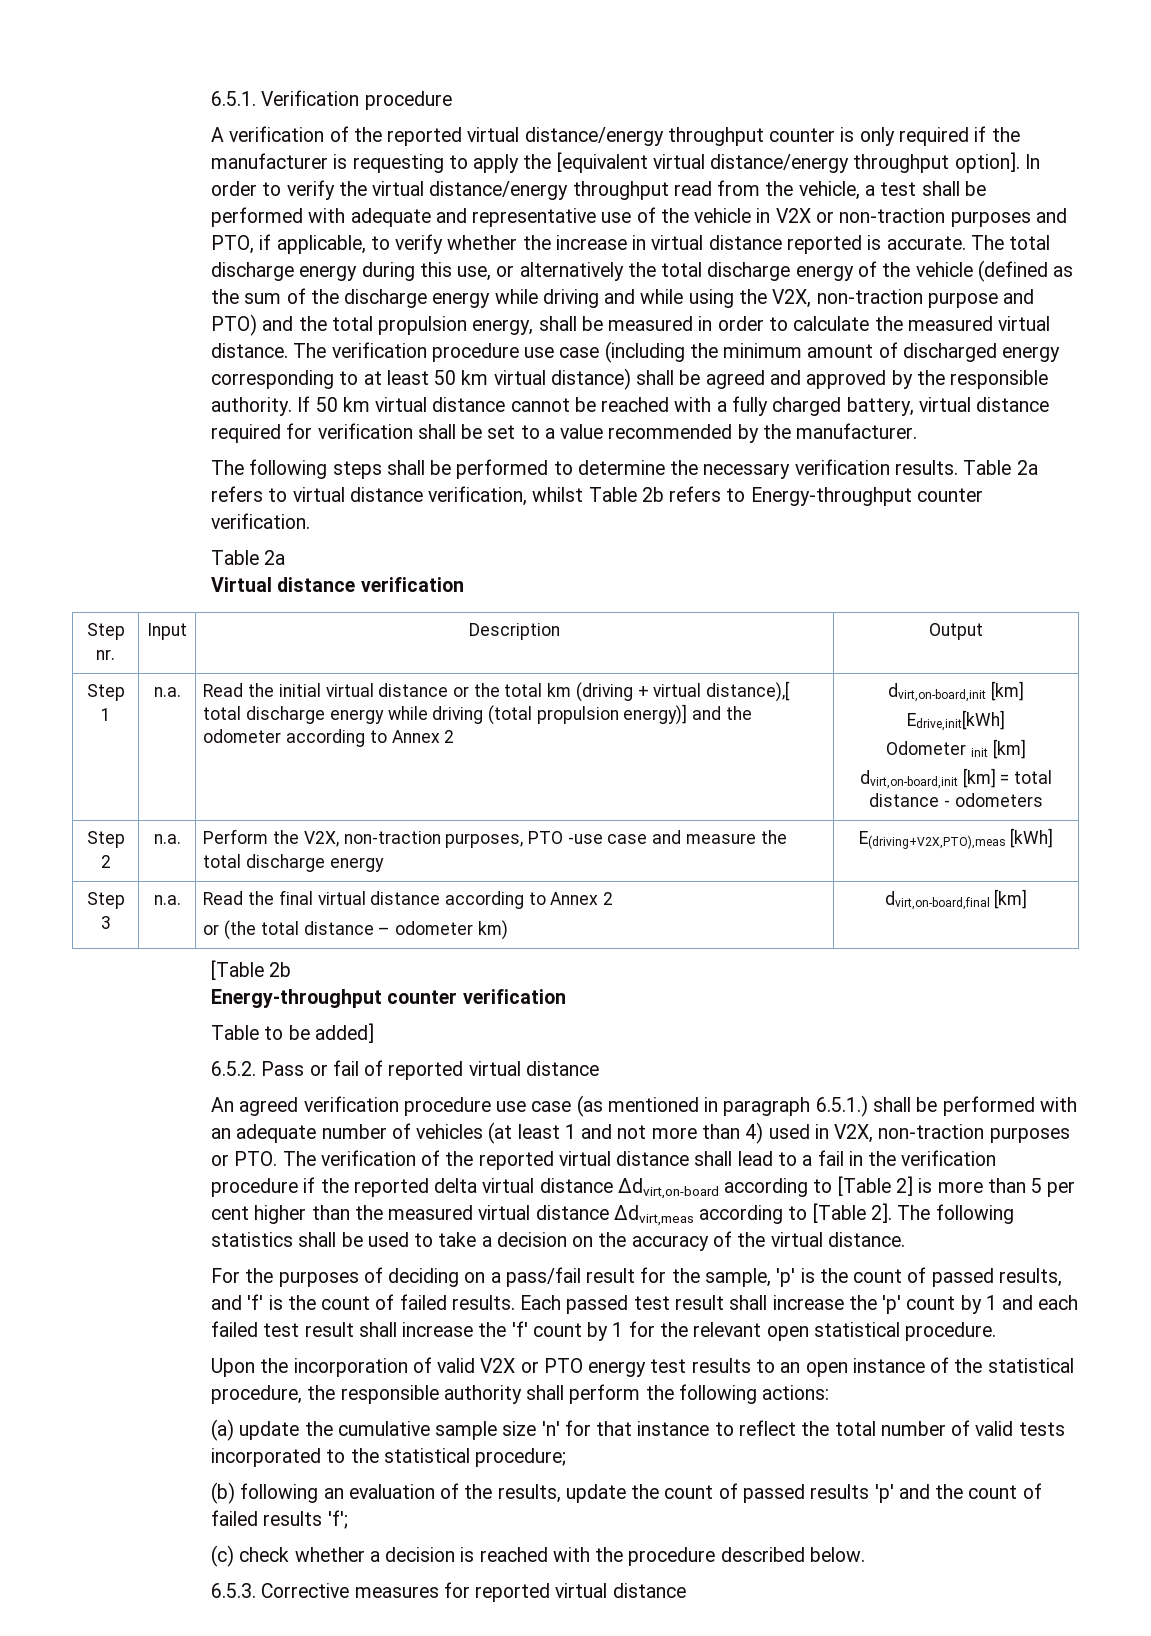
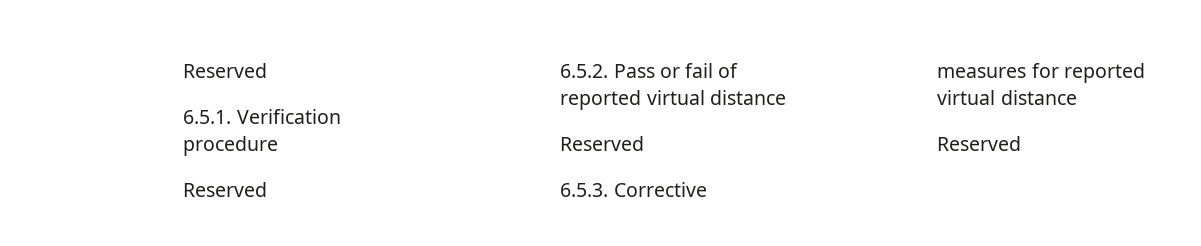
(211, 98) none -> [183,63,268,78] Reserved //
[211,126,1020,146] [211,152,1040,173] [211,180,986,200] [211,207,1067,227] [211,234,1051,254] [211,260,1074,282] [211,288,1035,308] [211,314,1051,336] [211,341,1061,363] [211,368,1049,390] [211,396,1050,416] [211,423,918,443] [211,459,1038,479] [211,486,983,506] [211,513,311,529] [211,550,286,565] [211,577,464,592] [86,623,125,640] [96,649,115,660] [147,623,187,640] [469,623,560,640] [929,623,983,640] [86,684,125,701] [100,708,111,721] [153,687,181,697] [203,681,791,702] [203,704,752,725] [203,729,455,747] [888,681,1024,702] [907,710,1005,731] [886,739,1026,759] [859,768,1053,789] [869,793,1043,807] [86,831,125,848] [100,855,111,868] [153,834,181,844] [203,829,787,848] [203,854,384,872] [858,828,1054,849] [86,892,125,909] [100,916,111,929] [153,895,181,905] [203,890,614,909] [203,920,508,940] [884,889,1028,910] [211,960,292,980] [211,989,566,1008] [211,1023,374,1043] A verification of the reported virtual distance/energy throughput counter is only required if the manufacturer is requesting to apply the [equivalent virtual distance/energy throughput option]. In order to verify the virtual distance/energy throughput read from the vehicle, a test shall be performed with adequate and representative use of the vehicle in V2X or non-traction purposes and PTO, if applicable, to verify whether the increase in virtual distance reported is accurate. The total discharge energy during this use, or alternatively the total discharge energy of the vehicle (defined as the sum of the discharge energy while driving and while using the V2X, non-traction purpose and PTO) and the total propulsion energy, shall be measured in order to calculate the measured virtual distance. The verification procedure use case (including the minimum amount of discharged energy corresponding to at least 50 km virtual distance) shall be agreed and approved by the responsible authority. If 50 km virtual distance cannot be reached with a fully charged battery, virtual distance required for verification shall be set to a value recommended by the manufacturer. // The following steps shall be performed to determine the necessary verification results. Table 2a refers to virtual distance verification, whilst Table 2b refers to Energy-throughput counter verification. // Table 2a // Virtual distance verification // Step nr. | Input | Description | Output // Step 1 | n.a. | Read the initial virtual distance or the total km (driving + virtual distance),[ total discharge energy while driving (total propulsion energy)] and the odometer according to Annex 2 | dvirt,on-board,init [km] // Edrive,init[kWh] // Odometer init [km] // dvirt,on-board,init [km] = total distance - odometers // Step 2 | n.a. | Perform the V2X, non-traction purposes, PTO -use case and measure the total discharge energy | E(driving+V2X,PTO),meas [kWh] // Step 3 | n.a. | Read the final virtual distance according to Annex 2 // or (the total distance – odometer km) | dvirt,on-board,final [km] // [Table 2b // Energy-throughput counter verification // Table to be added] -> [183,182,268,197] Reserved
[211,1095,1077,1117] [211,1122,1070,1144] [211,1150,997,1170] [211,1176,1076,1199] [211,1203,1014,1226] [211,1231,905,1251] [211,1267,1062,1287] [211,1294,1079,1314] [211,1321,997,1341] [211,1357,1074,1377] [211,1384,830,1404] [211,1419,1065,1441] [211,1448,567,1467] [211,1482,1042,1504] [211,1510,348,1529] [211,1545,865,1567] An agreed verification procedure use case (as mentioned in paragraph 6.5.1.) shall be performed with an adequate number of vehicles (at least 1 and not more than 4) used in V2X, non-traction purposes or PTO. The verification of the reported virtual distance shall lead to a fail in the verification procedure if the reported delta virtual distance Δdvirt,on-board according to [Table 2] is more than 5 per cent higher than the measured virtual distance Δdvirt,meas according to [Table 2]. The following statistics shall be used to take a decision on the accuracy of the virtual distance. // For the purposes of deciding on a pass/fail result for the sample, 'p' is the count of passed results, and 'f' is the count of failed results. Each passed test result shall increase the 'p' count by 1 and each failed test result shall increase the 'f' count by 1 for the relevant open statistical procedure. // Upon the incorporation of valid V2X or PTO energy test results to an open instance of the statistical procedure, the responsible authority shall perform the following actions: // (a) update the cumulative sample size 'n' for that instance to reflect the total number of valid tests incorporated to the statistical procedure; // (b) following an evaluation of the results, update the count of passed results 'p' and the count of failed results 'f'; // (c) check whether a decision is reached with the procedure described below. -> [560,136,645,151] Reserved
(686, 1590) none -> [937,136,1022,151] // Reserved

